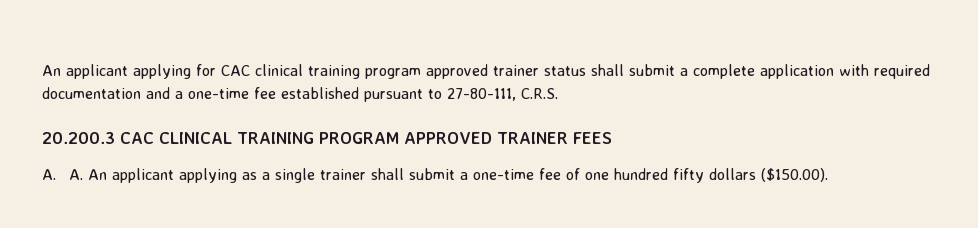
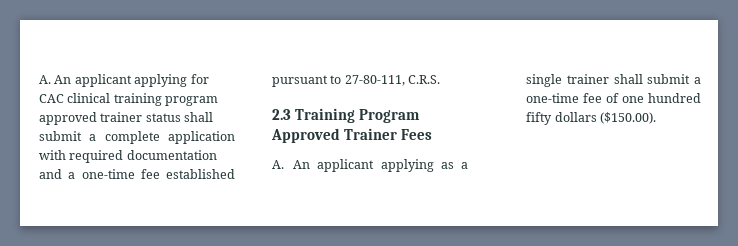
(42, 70) none -> [39,75,51,84] A.
[42,132,612,144] [42,169,83,180] 20.200.3 CAC CLINICAL TRAINING PROGRAM APPROVED TRAINER FEES // A. A. -> [272,108,421,123] [271,128,433,143] [272,160,284,169] 2.3 Training Program Approved Trainer Fees // A.

